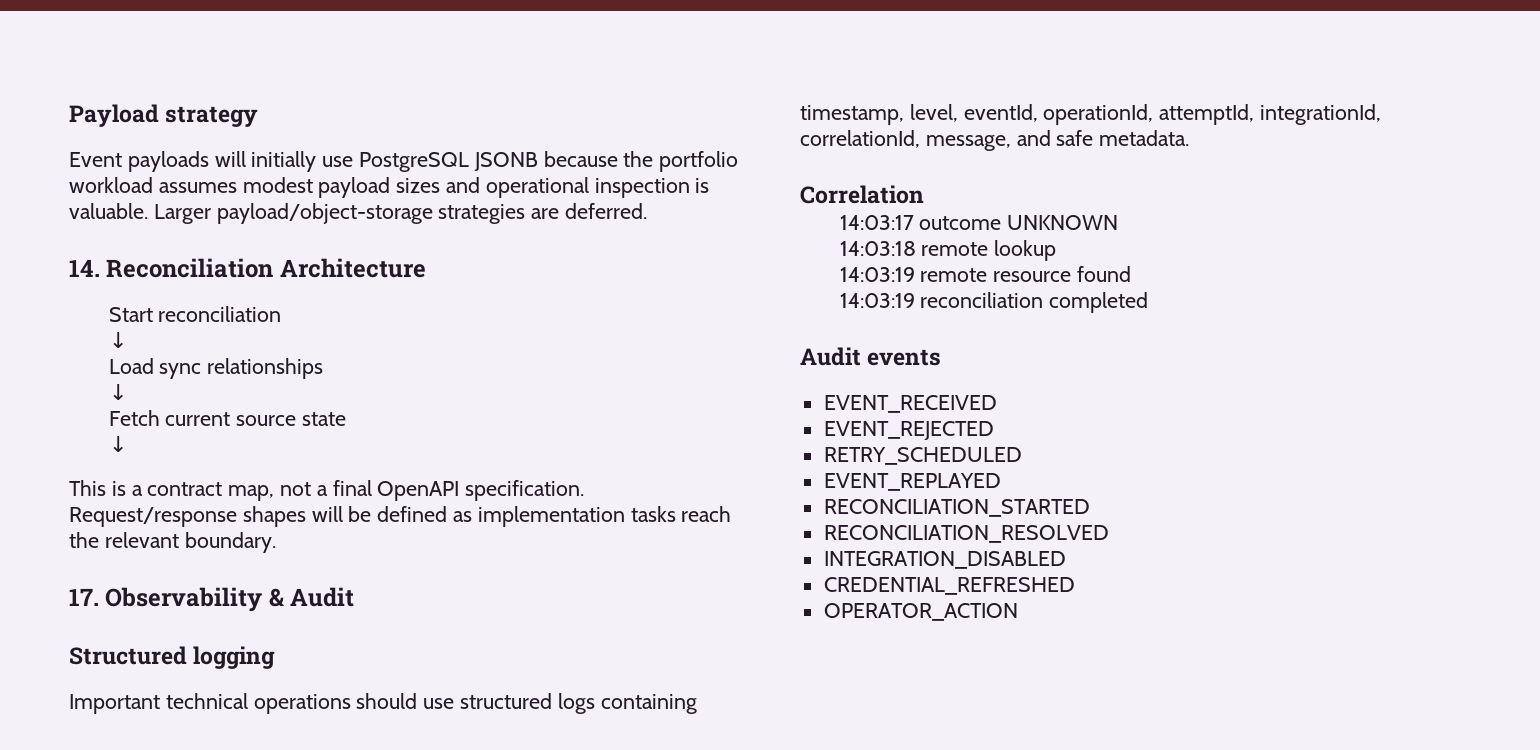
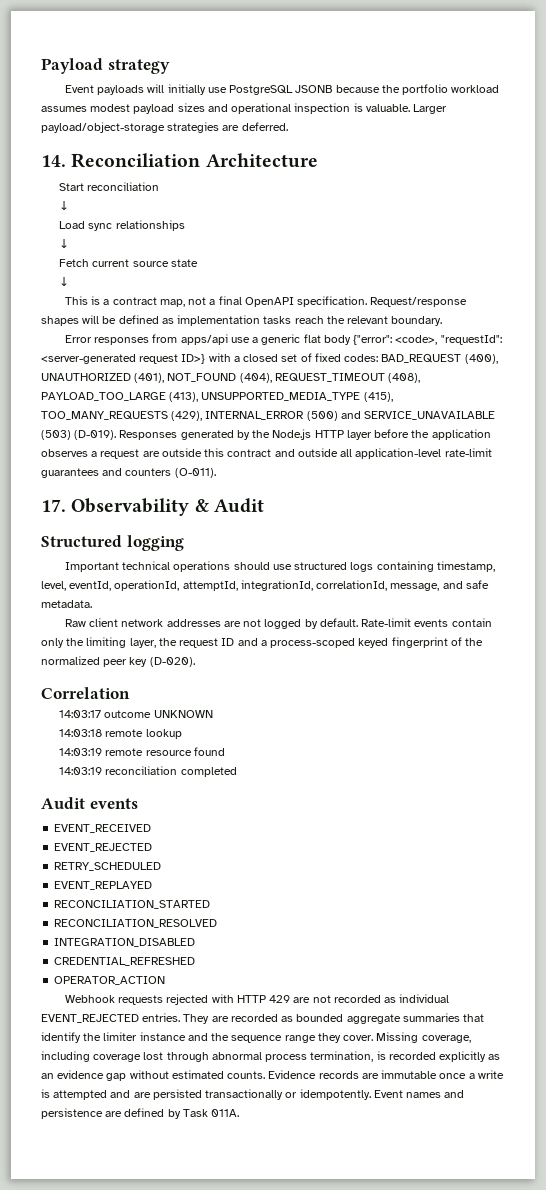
(276, 542) none -> [64,334,502,345] [41,353,498,364] [41,373,421,383] [41,392,393,402] [41,411,496,421] [41,429,491,440] [41,448,492,459] [41,468,216,478] // Error responses from apps/api use a generic flat body {"error": <code>, "requestId": <server-generated request ID>} with a closed set of fixed codes: BAD_REQUEST (400), UNAUTHORIZED (401), NOT_FOUND (404), REQUEST_TIMEOUT (408), PAYLOAD_TOO_LARGE (413), UNSUPPORTED_MEDIA_TYPE (415), TOO_MANY_REQUESTS (429), INTERNAL_ERROR (500) and SERVICE_UNAVAILABLE (503) (D-019). Responses generated by the Node.js HTTP layer before the application observes a request are outside this contract and outside all application-level rate-limit guarantees and counters (O-011).
(1190, 138) none -> [64,618,492,629] [41,637,484,648] [41,656,195,667] // Raw client network addresses are not logged by default. Rate-limit events contain only the limiting layer, the request ID and a process-scoped keyed fingerprint of the normalized peer key (D-020).
(1018, 612) none -> [64,994,450,1005] [41,1013,485,1024] [41,1032,471,1043] [41,1051,501,1062] [41,1070,504,1081] [41,1089,465,1100] [41,1108,240,1119] // Webhook requests rejected with HTTP 429 are not recorded as individual EVENT_REJECTED entries. They are recorded as bounded aggregate summaries that identify the limiter instance and the sequence range they cover. Missing coverage, including coverage lost through abnormal process termination, is recorded explicitly as an evidence gap without estimated counts. Evidence records are immutable once a write is attempted and are persisted transactionally or idempotently. Event names and persistence are defined by Task 011A.

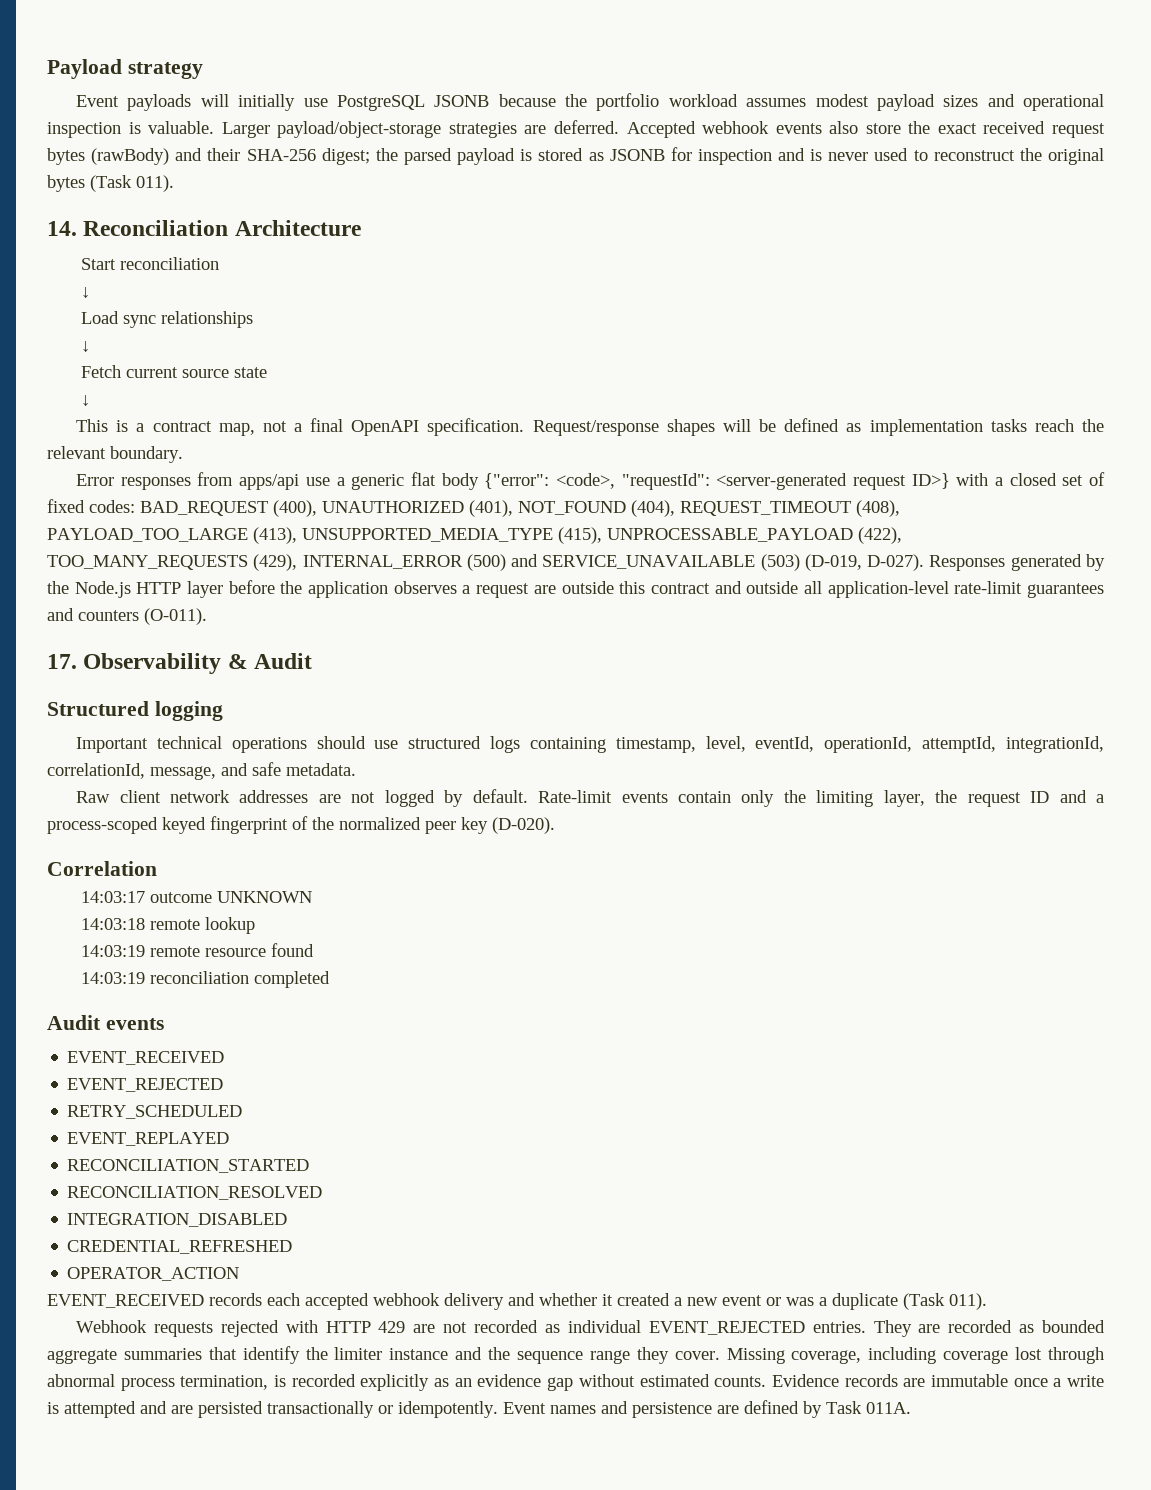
(288, 126) none -> [626,121,1105,138] [47,147,1104,165] [47,175,174,192] Accepted webhook events also store the exact received request bytes (rawBody) and their SHA-256 digest; the parsed payload is stored as JSONB for inspection and is never used to reconstruct the original bytes (Task 011).
(393, 397) none -> [607,527,902,544] UNPROCESSABLE_PAYLOAD (422),
[74,430,117,440] (D-019). -> [804,554,925,571] (D-019, D-027).
(166, 980) none -> [47,1293,987,1310] // EVENT_RECEIVED records each accepted webhook delivery and whether it created a new event or was a duplicate (Task 011).

